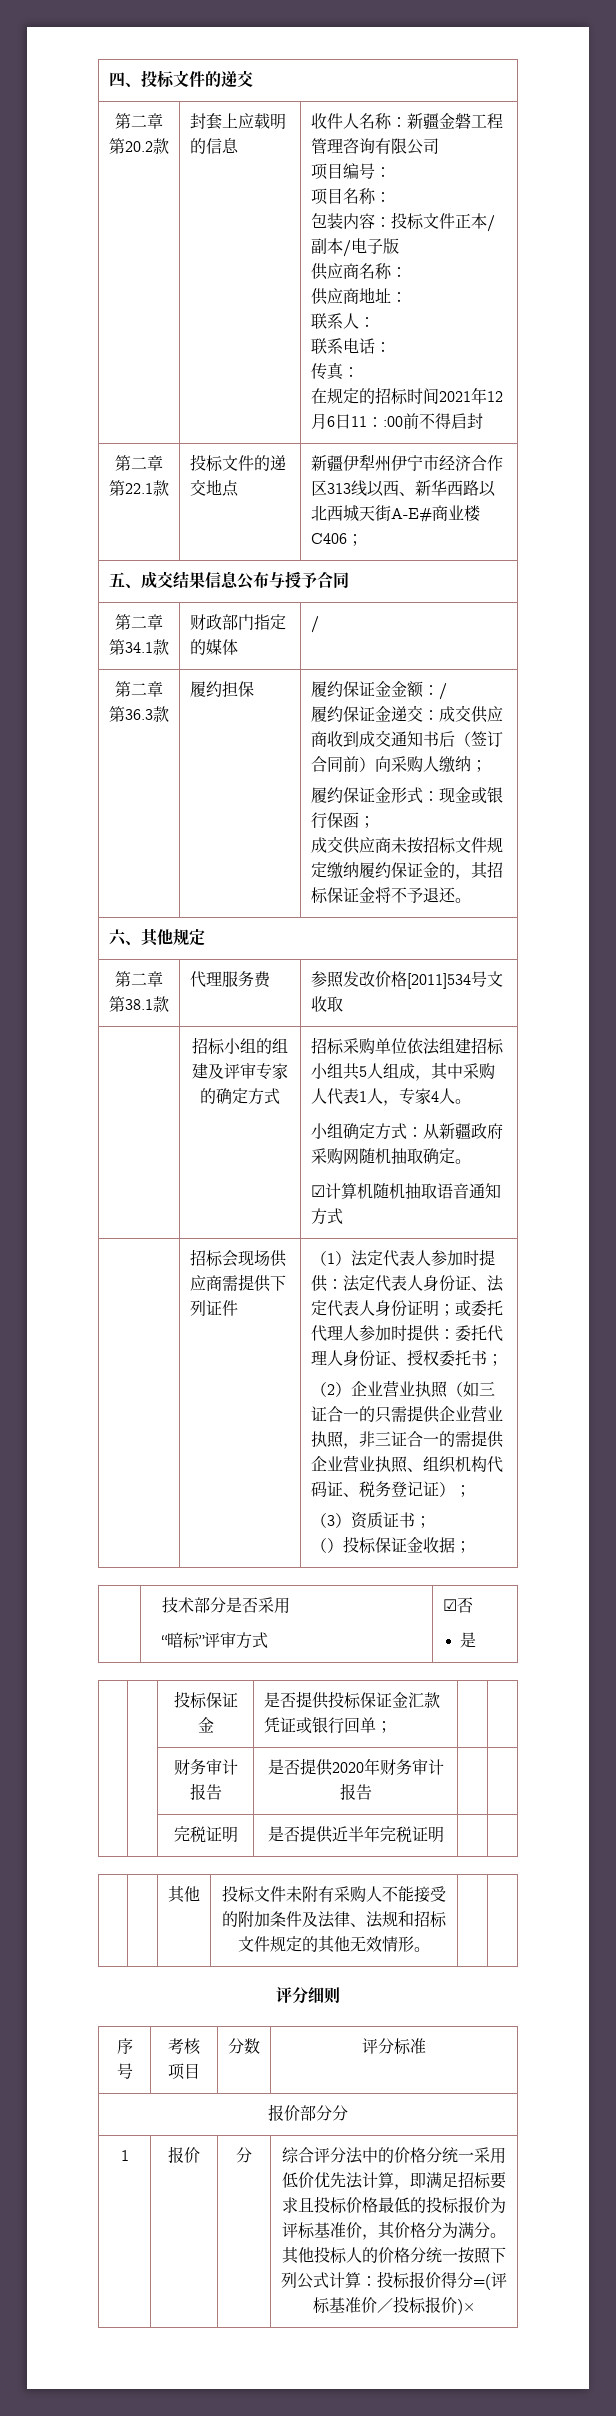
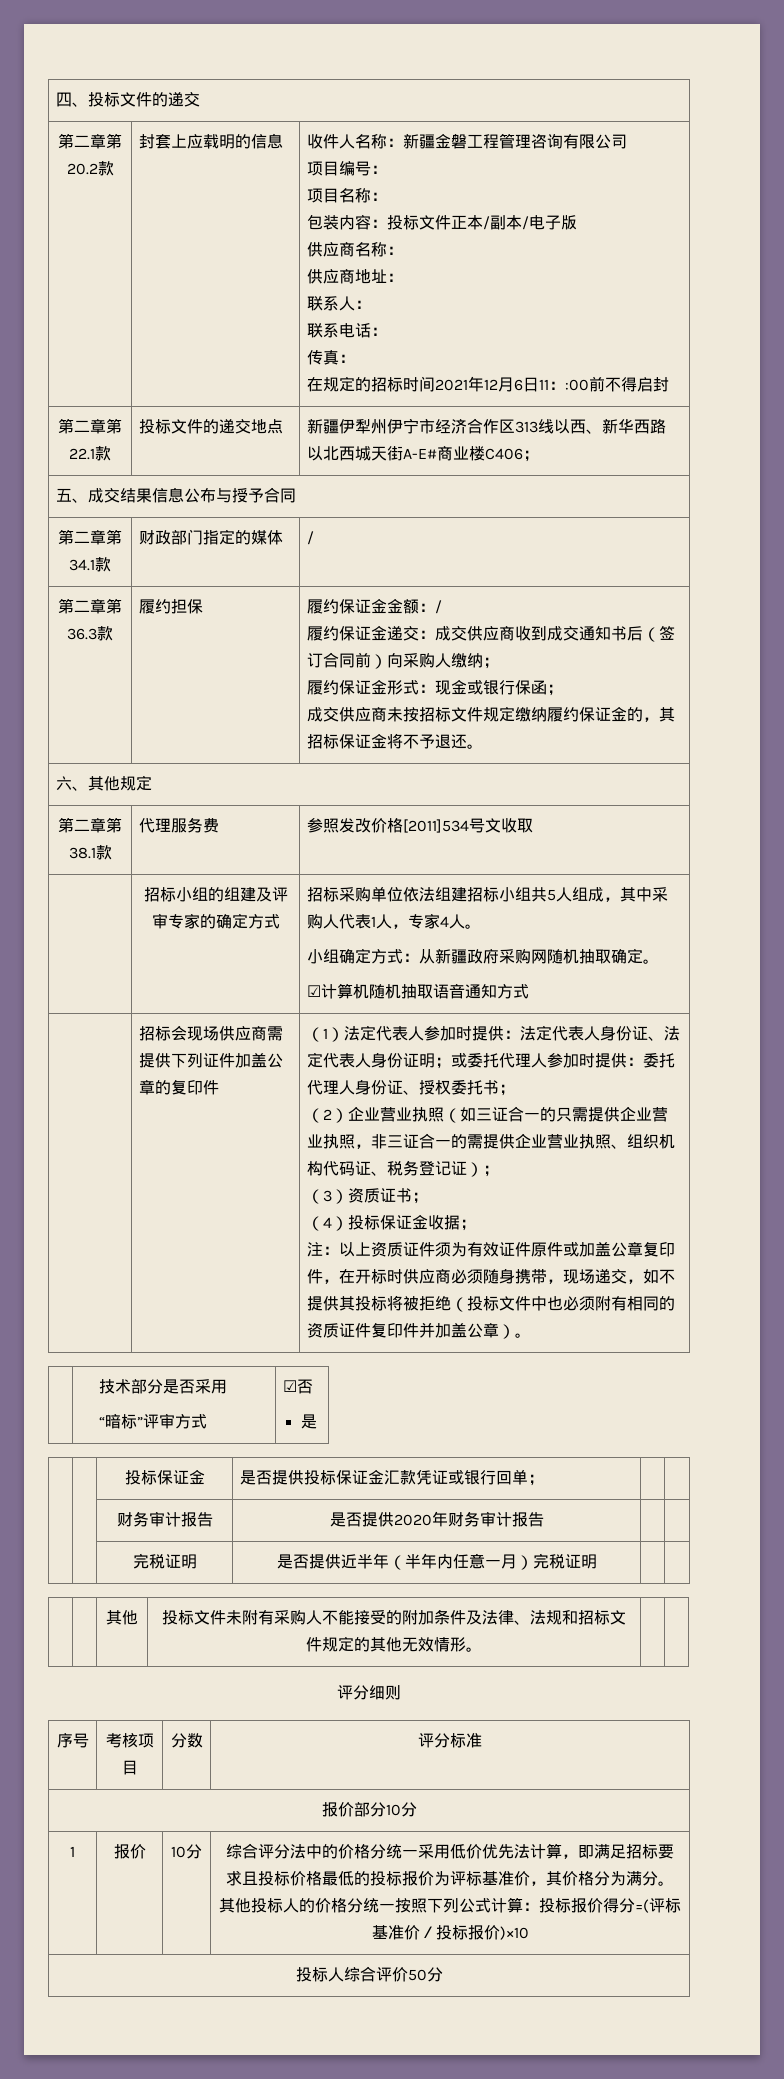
(238, 1308) none -> [235,1053,284,1068] [139,1080,220,1095] 加盖公章的复印件
(327, 1545) none -> [323,1217,333,1228] 4
(471, 1547) none -> [307,1242,676,1257] [307,1268,676,1284] [307,1295,676,1312] [307,1322,532,1339] // 注：以上资质证件须为有效证件原件或加盖公章复印件，在开标时供应商必须随身携带，现场递交，如不提供其投标将被拒绝（投标文件中也必须附有相同的资质证件复印件并加盖公章）。
(380, 1833) none -> [388,1553,533,1570] （半年内任意一月）
(332, 2113) none -> [385,1804,401,1816] 10
(200, 2155) none -> [171,1846,186,1858] 10
[456,2299,475,2315] )× -> [499,1926,529,1940] [295,1966,443,1982] )×10 // 投标人综合评价50分

